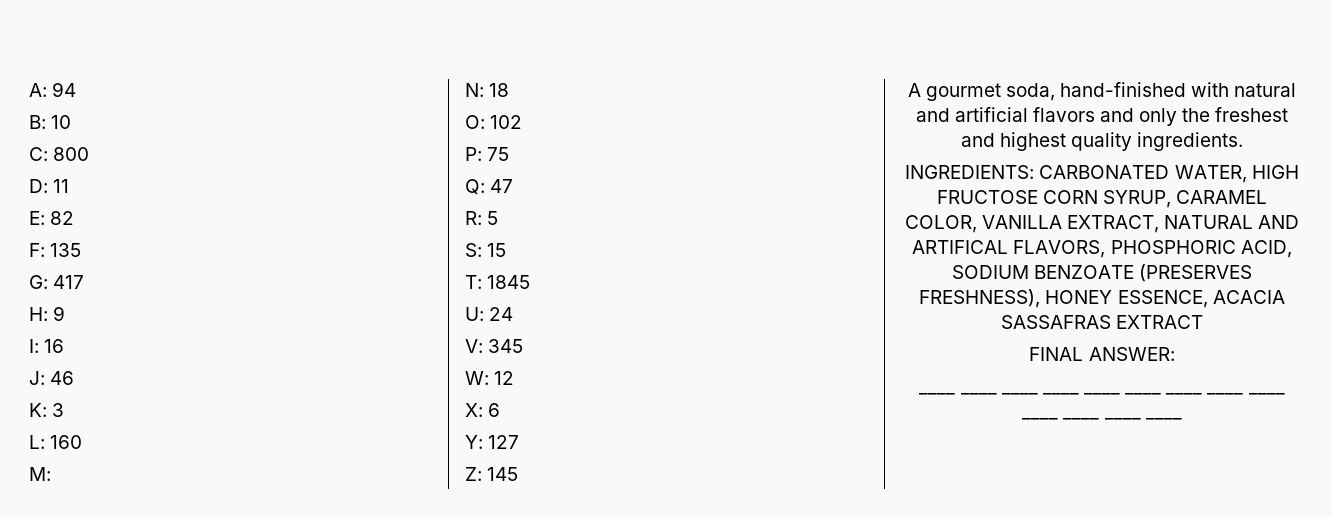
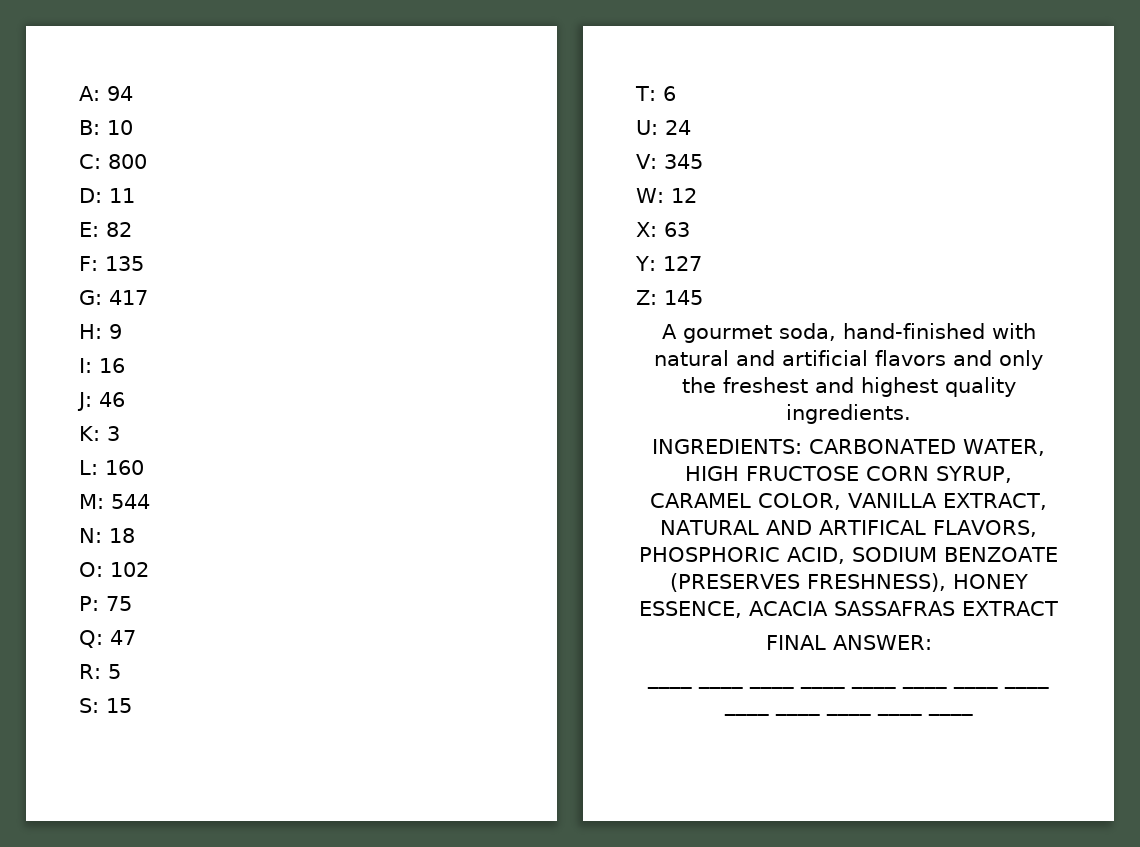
(51, 474) none -> [111,494,150,509] 544
[487,275,531,289] 1845 -> [662,86,676,101] 6
[488,403,501,417] 6 -> [664,222,690,237] 63

